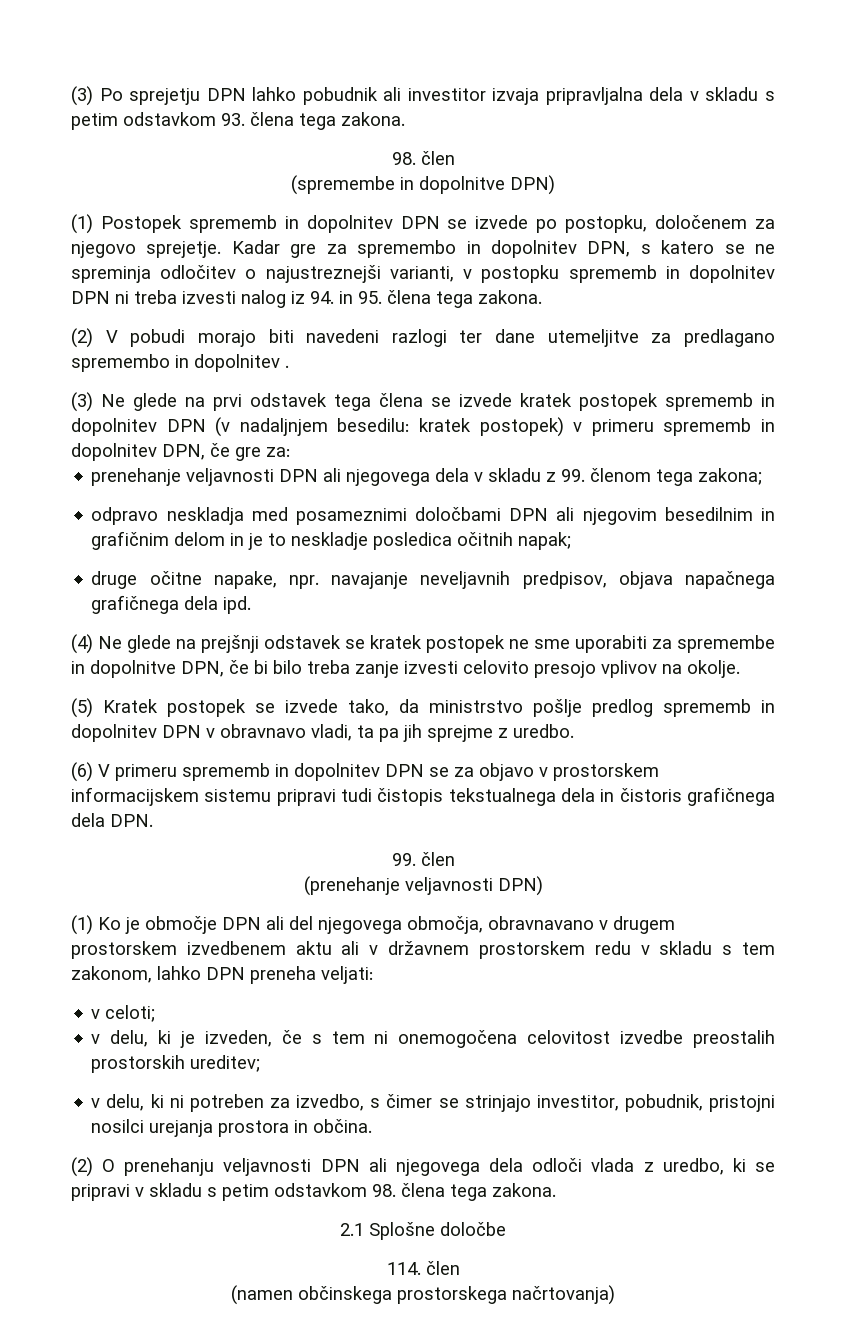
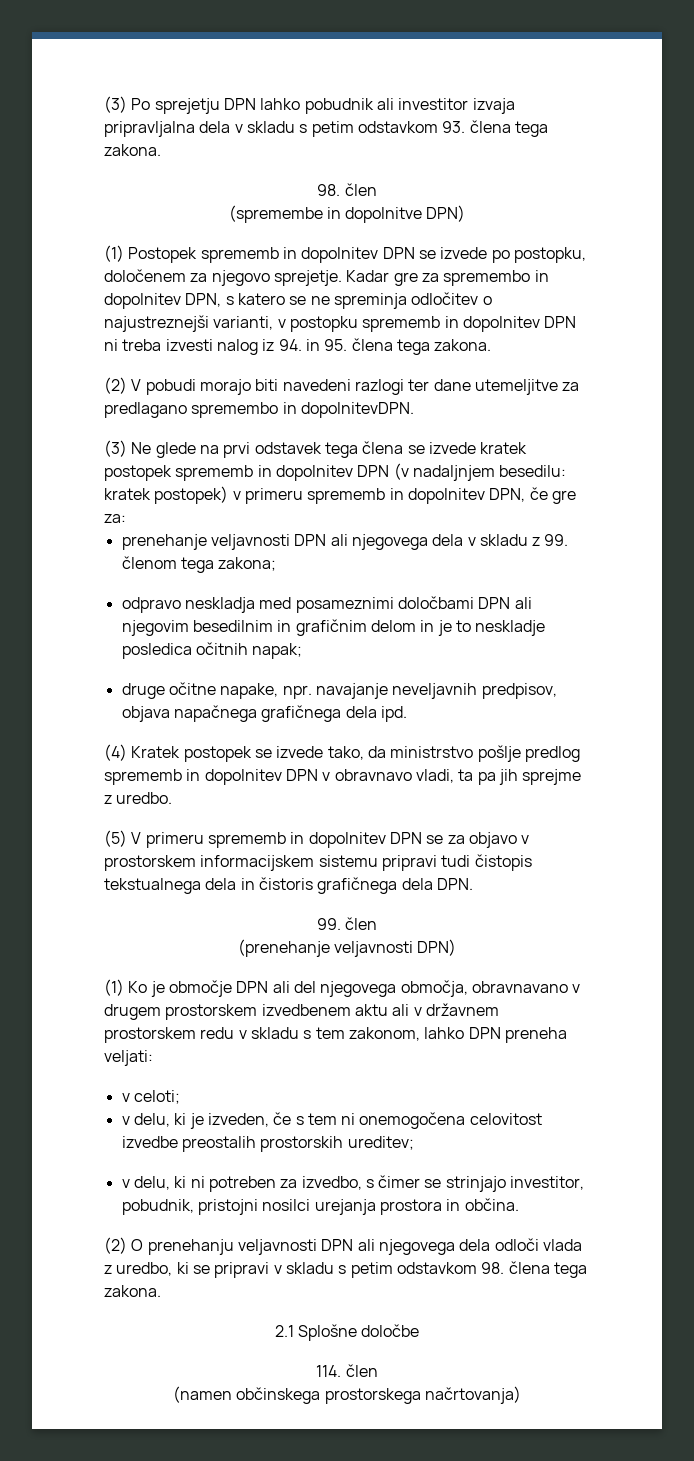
[194,354,289,372] dopolnitev . -> [300,402,414,418] dopolnitevDPN.
[98,635,775,653] [71,660,740,678] [71,698,93,718] Ne glede na prejšnji odstavek se kratek postopek ne sme uporabiti za spremembe in dopolnitve DPN, če bi bilo treba zanje izvesti celovito presojo vplivov na okolje. // (5) -> (127, 752) none
[71,762,93,782] (6) -> [104,830,127,847] (5)

